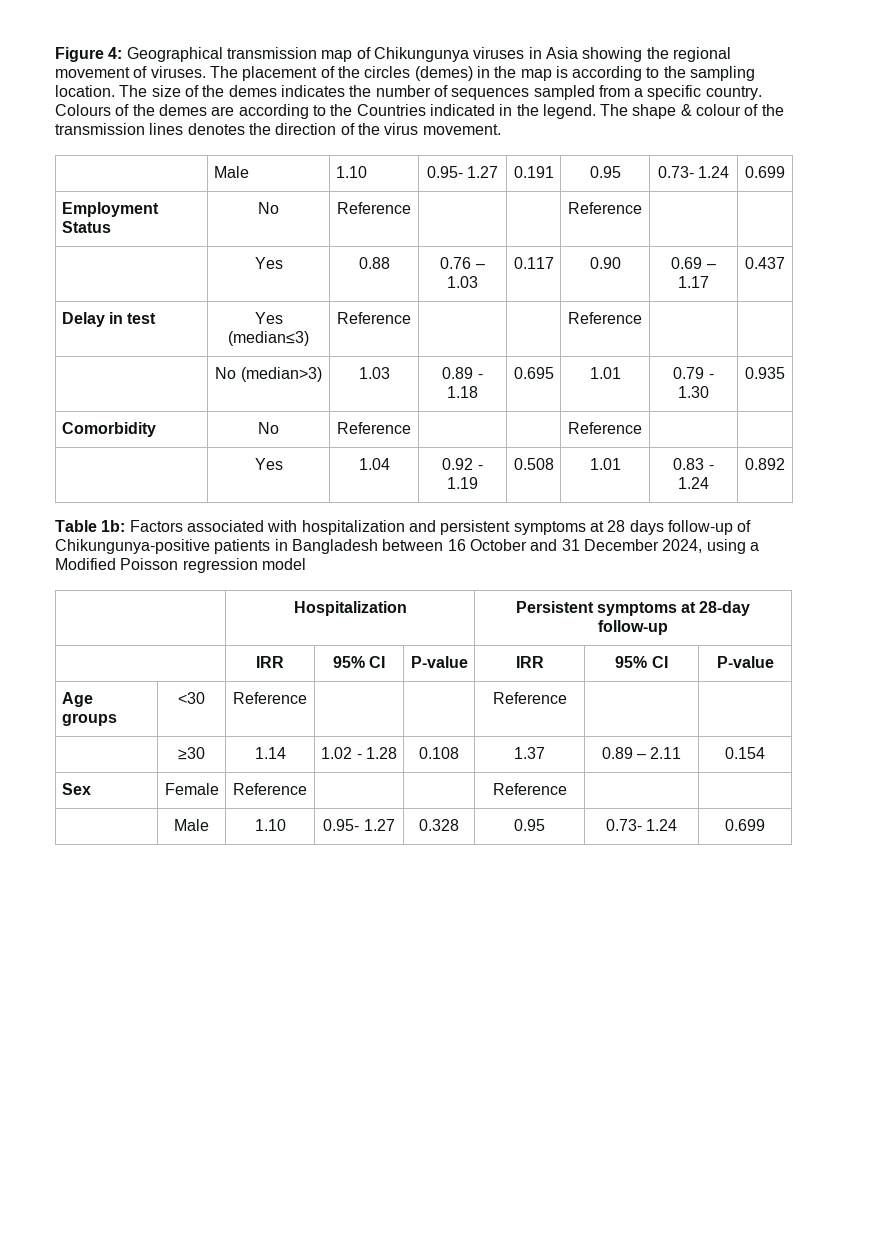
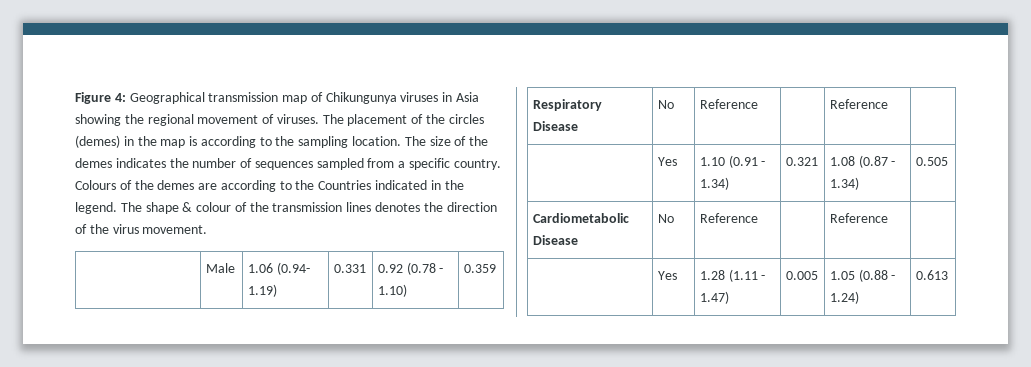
[335,166,367,178] [426,166,499,178] [513,166,554,178] [589,166,621,178] [657,166,730,178] [745,166,785,178] [61,202,159,217] [61,221,111,233] [258,202,279,214] [337,202,411,214] [568,202,642,214] [254,257,283,269] [358,257,390,269] [440,257,485,269] [447,276,478,288] [513,257,554,269] [589,257,621,269] [671,257,716,269] [678,276,709,288] [745,257,785,269] [61,312,157,327] [254,312,283,324] [228,331,309,346] [337,312,411,324] [568,312,642,324] [215,367,322,382] [358,367,390,379] [442,367,483,379] [447,386,478,398] [513,367,554,379] [589,367,621,379] [673,367,714,379] [678,386,709,398] [745,367,785,379] [61,422,156,437] [258,422,279,434] [337,422,411,434] [568,422,642,434] [254,458,283,470] [358,458,390,470] [442,458,483,470] [447,477,478,489] [513,458,554,470] [589,458,621,470] [673,458,714,470] [678,477,709,489] [745,458,785,470] [55,520,752,535] [55,539,759,554] [55,558,306,573] [293,601,407,616] [515,601,751,616] [598,620,668,635] [256,656,284,668] [332,656,386,668] [410,656,468,668] [515,656,544,668] [615,656,668,668] [716,656,774,668] [61,692,93,707] [61,713,117,726] [178,692,205,704] [233,692,307,704] [492,692,567,704] [178,747,205,760] [254,747,286,759] [321,747,397,759] [419,747,459,759] [514,747,545,759] [601,747,682,759] [725,747,765,759] [61,783,91,795] [164,783,219,795] [233,783,307,795] [492,783,567,795] [174,819,209,831] [254,819,286,831] [323,819,395,831] [419,819,459,831] [514,819,545,831] [605,819,678,831] [725,819,765,831] 1.10 | 0.95- 1.27 | 0.191 | 0.95 | 0.73- 1.24 | 0.699 // Employment Status | No | Reference | | | Reference | | // | Yes | 0.88 | 0.76 – 1.03 | 0.117 | 0.90 | 0.69 – 1.17 | 0.437 // Delay in test | Yes (median≤3) | Reference | | | Reference | | // | No (median>3) | 1.03 | 0.89 - 1.18 | 0.695 | 1.01 | 0.79 - 1.30 | 0.935 // Comorbidity | No | Reference | | | Reference | | // | Yes | 1.04 | 0.92 - 1.19 | 0.508 | 1.01 | 0.83 - 1.24 | 0.892 // Table 1b: Factors associated with hospitalization and persistent symptoms at 28 days follow-up of Chikungunya-positive patients in Bangladesh between 16 October and 31 December 2024, using a Modified Poisson regression model // | Hospitalization | Persistent symptoms at 28-day follow-up // | IRR | 95% CI | P-value | IRR | 95% CI | P-value // Age groups | <30 | Reference | | | Reference | | // | ≥30 | 1.14 | 1.02 - 1.28 | 0.108 | 1.37 | 0.89 – 2.11 | 0.154 // Sex | Female | Reference | | | Reference | | // | Male | 1.10 | 0.95- 1.27 | 0.328 | 0.95 | 0.73- 1.24 | 0.699 -> [247,262,310,275] [247,284,277,297] [333,264,366,273] [377,262,444,275] [377,284,407,297] [463,264,496,273] [532,99,602,111] [532,121,578,131] [657,100,674,109] [699,99,758,109] [829,99,888,109] [657,157,677,166] [699,155,766,168] [699,177,729,190] [785,157,818,166] [829,155,896,168] [829,177,859,190] [915,157,948,166] [532,213,629,223] [532,235,578,245] [657,214,674,223] [699,213,758,223] [829,213,888,223] [657,271,677,280] [699,269,766,282] [699,291,729,304] [785,271,818,280] [829,269,896,282] [829,291,859,304] [915,270,948,280] 1.06 (0.94- 1.19) | 0.331 | 0.92 (0.78 - 1.10) | 0.359 // Respiratory Disease | No | Reference | | Reference | // | Yes | 1.10 (0.91 - 1.34) | 0.321 | 1.08 (0.87 - 1.34) | 0.505 // Cardiometabolic Disease | No | Reference | | Reference | // | Yes | 1.28 (1.11 - 1.47) | 0.005 | 1.05 (0.88 - 1.24) | 0.613

